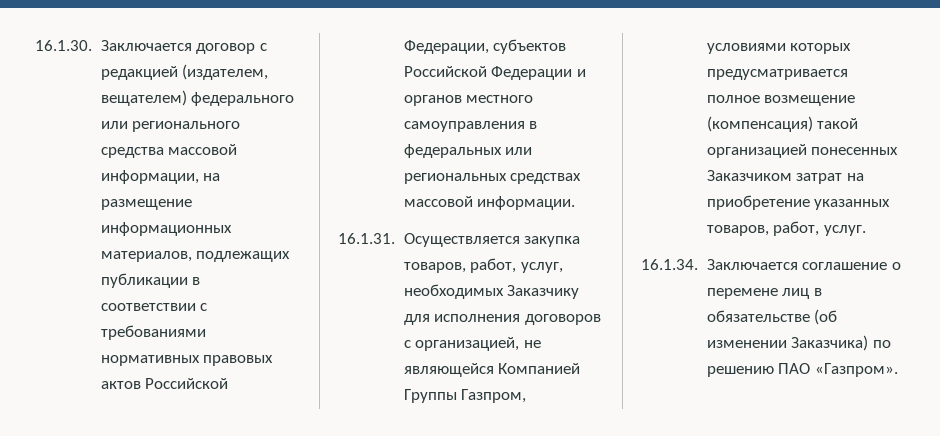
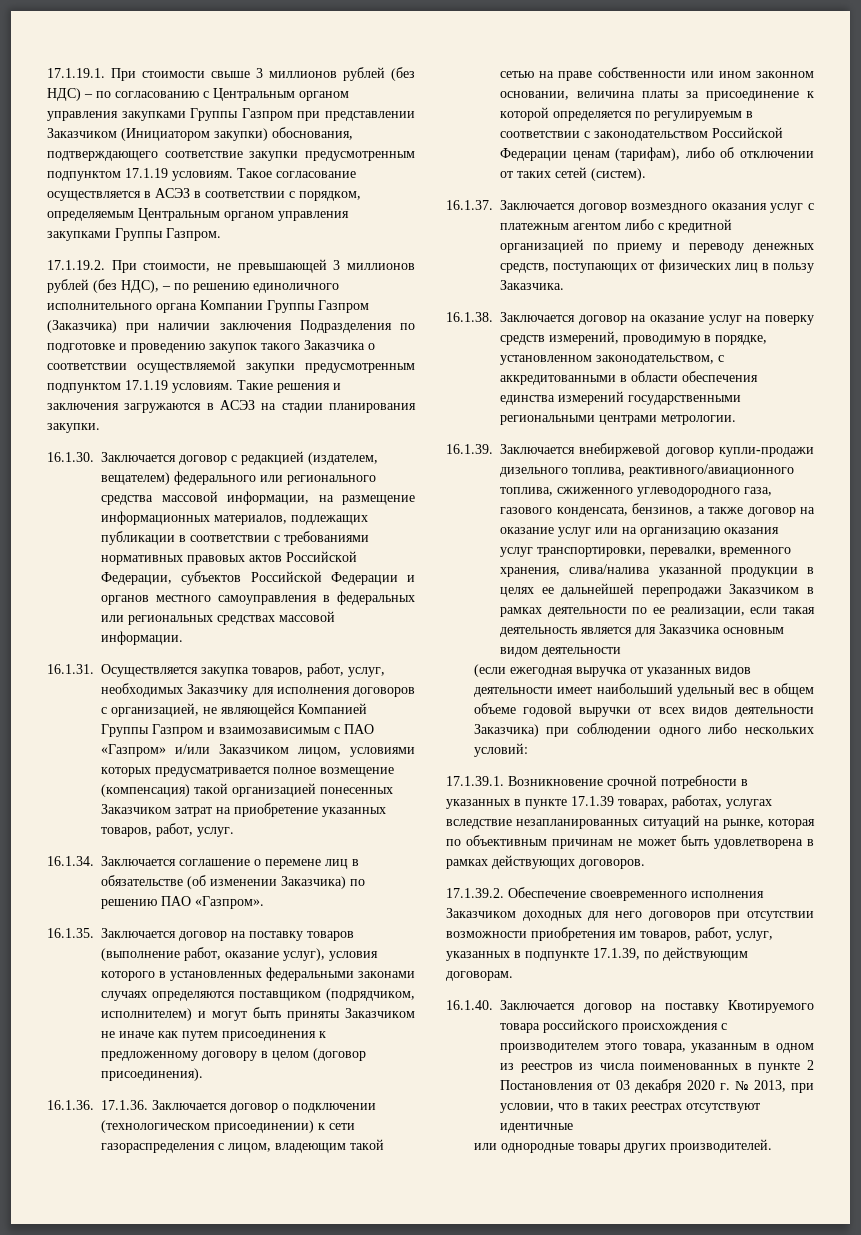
(35, 45) none -> [47,67,415,81] [47,88,349,101] [47,108,415,121] [47,127,353,141] [47,151,415,161] [47,168,356,181] [47,188,361,201] [47,208,349,221] [47,228,221,241] [47,259,415,273] [47,279,339,293] [47,300,369,313] [47,320,415,333] [47,340,375,353] [47,359,415,373] [47,380,341,393] [47,400,416,413] [47,423,100,433] 17.1.19.1. При стоимости свыше 3 миллионов рублей (без НДС) – по согласованию с Центральным органом управления закупками Группы Газпром при представлении Заказчиком (Инициатором закупки) обоснования, подтверждающего соответствие закупки предусмотренным подпунктом 17.1.19 условиям. Такое согласование осуществляется в АСЭЗ в соответствии с порядком, определяемым Центральным органом управления закупками Группы Газпром. // 17.1.19.2. При стоимости, не превышающей 3 миллионов рублей (без НДС), – по решению единоличного исполнительного органа Компании Группы Газпром (Заказчика) при наличии заключения Подразделения по подготовке и проведению закупок такого Заказчика о соответствии осуществляемой закупки предусмотренным подпунктом 17.1.19 условиям. Такие решения и заключения загружаются в АСЭЗ на стадии планирования закупки. //
[461,389,527,403] Газпром, -> [152,724,374,737] [101,744,341,757] Газпром и взаимозависимым с ПАО «Газпром» и/или Заказчиком лицом,
(898, 370) none -> [47,928,354,941] [101,947,378,961] [101,967,415,981] [101,988,415,1001] [101,1007,415,1021] [101,1031,326,1041] [101,1048,366,1061] [101,1068,203,1081] [47,1100,376,1113] [101,1120,355,1133] [101,1139,384,1153] [500,67,814,81] [500,91,814,101] [500,107,753,121] [500,127,783,141] [500,147,814,161] [500,167,646,181] [446,200,814,213] [500,219,732,233] [500,239,814,253] [500,259,814,273] [500,280,564,290] [446,312,814,325] [500,331,767,345] [500,355,724,365] [500,371,758,385] [500,391,741,405] [500,415,736,425] [446,443,814,457] [500,464,794,477] [500,487,772,497] [500,503,815,517] [500,527,779,537] [500,547,791,557] [500,563,814,577] [500,583,814,597] [500,607,815,617] [500,624,784,637] [500,647,621,657] [473,664,751,677] [473,683,814,697] [473,703,814,717] [473,723,814,737] [473,743,528,757] [446,775,748,789] [446,795,772,809] [446,815,815,829] [446,835,814,849] [446,855,645,869] [446,887,764,901] [446,908,814,921] [446,927,773,941] [446,947,748,961] [446,971,513,981] [446,1000,814,1013] [500,1019,727,1033] [500,1043,814,1053] [500,1060,814,1073] [500,1079,814,1093] [500,1103,760,1113] [500,1123,573,1133] [473,1139,772,1153] // 16.1.35. Заключается договор на поставку товаров (выполнение работ, оказание услуг), условия которого в установленных федеральными законами случаях определяются поставщиком (подрядчиком, исполнителем) и могут быть приняты Заказчиком не иначе как путем присоединения к предложенному договору в целом (договор присоединения). // 16.1.36. 17.1.36. Заключается договор о подключении (технологическом присоединении) к сети газораспределения с лицом, владеющим такой сетью на праве собственности или ином законном основании, величина платы за присоединение к которой определяется по регулируемым в соответствии с законодательством Российской Федерации ценам (тарифам), либо об отключении от таких сетей (систем). // 16.1.37. Заключается договор возмездного оказания услуг с платежным агентом либо с кредитной организацией по приему и переводу денежных средств, поступающих от физических лиц в пользу Заказчика. // 16.1.38. Заключается договор на оказание услуг на поверку средств измерений, проводимую в порядке, установленном законодательством, с аккредитованными в области обеспечения единства измерений государственными региональными центрами метрологии. // 16.1.39. Заключается внебиржевой договор купли-продажи дизельного топлива, реактивного/авиационного топлива, сжиженного углеводородного газа, газового конденсата, бензинов, а также договор на оказание услуг или на организацию оказания услуг транспортировки, перевалки, временного хранения, слива/налива указанной продукции в целях ее дальнейшей перепродажи Заказчиком в рамках деятельности по ее реализации, если такая деятельность является для Заказчика основным видом деятельности // (если ежегодная выручка от указанных видов деятельности имеет наибольший удельный вес в общем объеме годовой выручки от всех видов деятельности Заказчика) при соблюдении одного либо нескольких условий: // 17.1.39.1. Возникновение срочной потребности в указанных в пункте 17.1.39 товарах, работах, услугах вследствие незапланированных ситуаций на рынке, которая по объективным причинам не может быть удовлетворена в рамках действующих договоров. // 17.1.39.2. Обеспечение своевременного исполнения Заказчиком доходных для него договоров при отсутствии возможности приобретения им товаров, работ, услуг, указанных в подпункте 17.1.39, по действующим договорам. // 16.1.40. Заключается договор на поставку Квотируемого товара российского происхождения с производителем этого товара, указанным в одном из реестров из числа поименованных в пункте 2 Постановления от 03 декабря 2020 г. № 2013, при условии, что в таких реестрах отсутствуют идентичные // или однородные товары других производителей.

